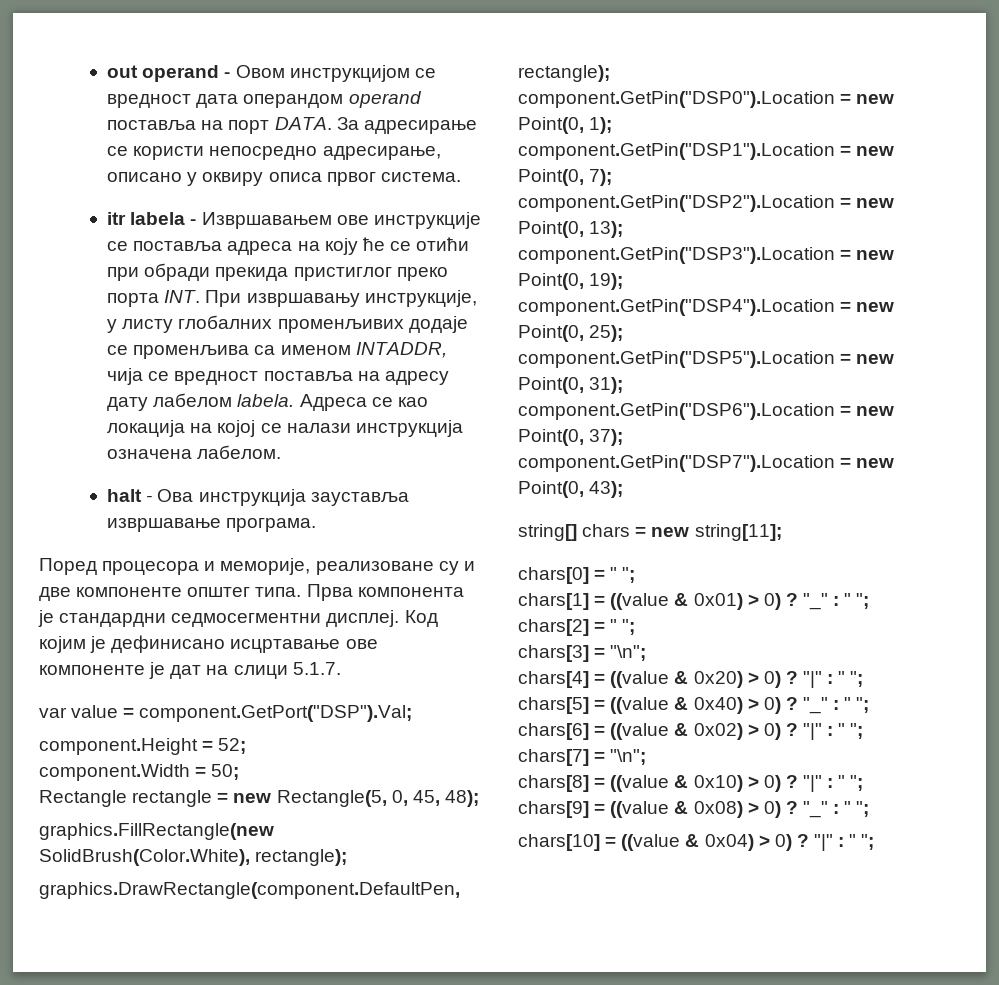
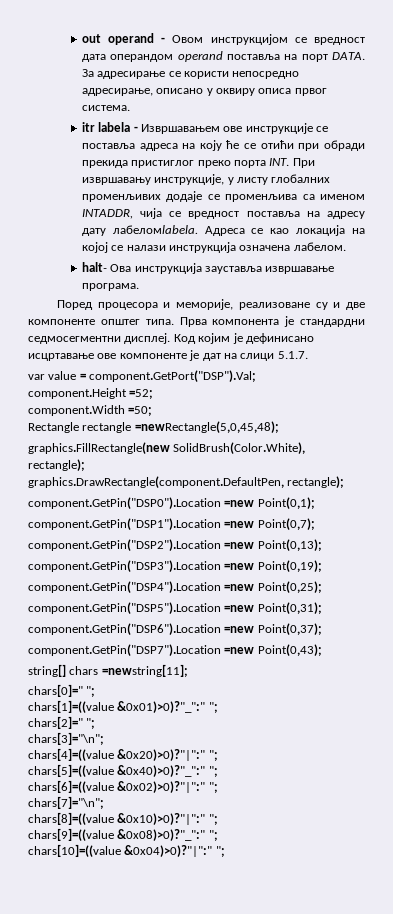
[153,393,295,407] лабелом labela. -> [112,225,198,234] лабеломlabela.
[107,489,153,502] halt - -> [81,262,107,272] halt-
[202,738,247,754] = 52; -> [129,389,154,399] =52;
[195,764,240,780] = 50; -> [128,406,153,416] =50;
[217,790,479,807] = new Rectangle(5, 0, 45, 48); -> [134,421,279,433] =newRectangle(5,0,45,48);
[840,94,895,104] [518,117,613,134] [518,143,895,160] [518,169,613,186] [518,195,895,212] [518,221,624,238] [518,247,895,264] [518,273,624,290] [518,299,895,316] [518,325,624,342] [518,351,895,368] [518,377,624,394] [518,403,895,420] [518,429,624,446] [518,455,895,472] [518,481,624,498] [518,524,782,541] [518,567,636,584] [518,593,870,610] [518,619,636,636] [518,645,647,662] [518,671,864,688] [518,697,870,714] [518,723,864,740] [518,749,647,766] [518,775,864,792] [518,801,870,818] [518,834,857,851] = new Point(0, 1); // component.GetPin("DSP1").Location = new Point(0, 7); // component.GetPin("DSP2").Location = new Point(0, 13); // component.GetPin("DSP3").Location = new Point(0, 19); // component.GetPin("DSP4").Location = new Point(0, 25); // component.GetPin("DSP5").Location = new Point(0, 31); // component.GetPin("DSP6").Location = new Point(0, 37); // component.GetPin("DSP7").Location = new Point(0, 43); // string[] chars = new string[11]; // chars[0] = " "; // chars[1] = ((value & 0x01) > 0) ? "_" : " "; // chars[2] = " "; // chars[3] = "\n"; // chars[4] = ((value & 0x20) > 0) ? "|" : " "; // chars[5] = ((value & 0x40) > 0) ? "_" : " "; // chars[6] = ((value & 0x02) > 0) ? "|" : " "; // chars[7] = "\n"; // chars[8] = ((value & 0x10) > 0) ? "|" : " "; // chars[9] = ((value & 0x08) > 0) ? "_" : " "; // chars[10] = ((value & 0x04) > 0) ? "|" : " -> [224,497,315,509] [28,518,315,530] [28,539,322,551] [28,560,322,572] [28,581,322,593] [28,602,322,614] [28,623,322,635] [28,644,322,656] [28,664,188,677] [28,684,96,697] [28,700,218,713] [28,716,96,729] [28,732,104,745] [28,748,218,761] [28,764,218,777] [28,780,218,793] [28,796,104,809] [28,812,218,825] [28,828,218,841] [28,844,213,857] =new Point(0,1); // component.GetPin("DSP1").Location =new Point(0,7); // component.GetPin("DSP2").Location =new Point(0,13); // component.GetPin("DSP3").Location =new Point(0,19); // component.GetPin("DSP4").Location =new Point(0,25); // component.GetPin("DSP5").Location =new Point(0,31); // component.GetPin("DSP6").Location =new Point(0,37); // component.GetPin("DSP7").Location =new Point(0,43); // string[] chars =newstring[11]; // chars[0]=" "; // chars[1]=((value &0x01)>0)?"_":" "; // chars[2]=" "; // chars[3]="\n"; // chars[4]=((value &0x20)>0)?"|":" "; // chars[5]=((value &0x40)>0)?"_":" "; // chars[6]=((value &0x02)>0)?"|":" "; // chars[7]="\n"; // chars[8]=((value &0x10)>0)?"|":" "; // chars[9]=((value &0x08)>0)?"_":" "; // chars[10]=((value &0x04)>0)?"|":"

